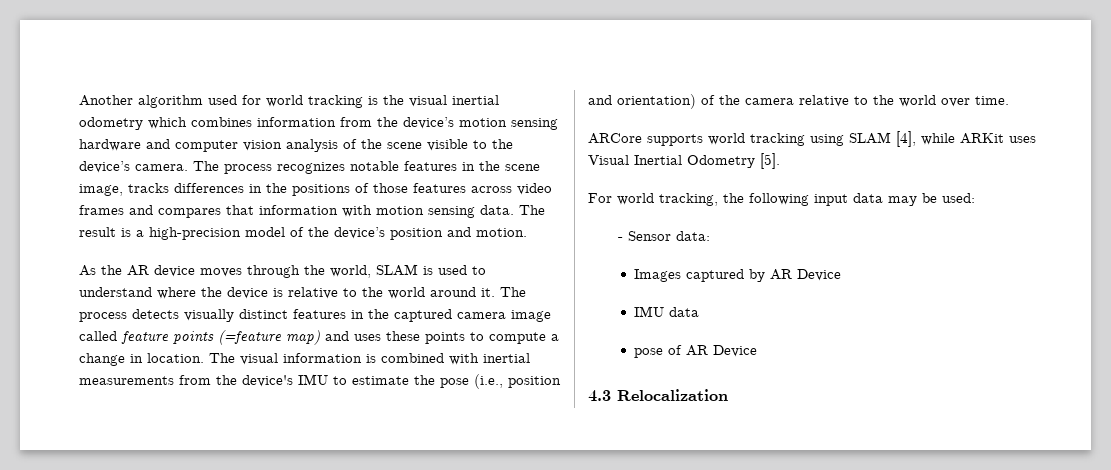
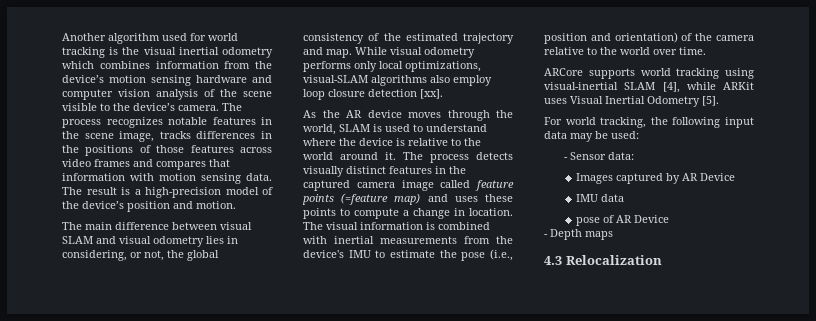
(527, 232) none -> [62,222,252,230] [62,236,238,247] [62,250,219,261] [303,33,514,44] [303,47,475,58] [303,61,481,72] [303,75,492,86] [303,89,443,100] // The main difference between visual SLAM and visual odometry lies in considering, or not, the global consistency of the estimated trajectory and map. While visual odometry performs only local optimizations, visual-SLAM algorithms also employ loop closure detection [xx].
(844, 140) none -> [544,82,618,90] visual-inertial
(758, 351) none -> [544,229,613,240] // - Depth maps

